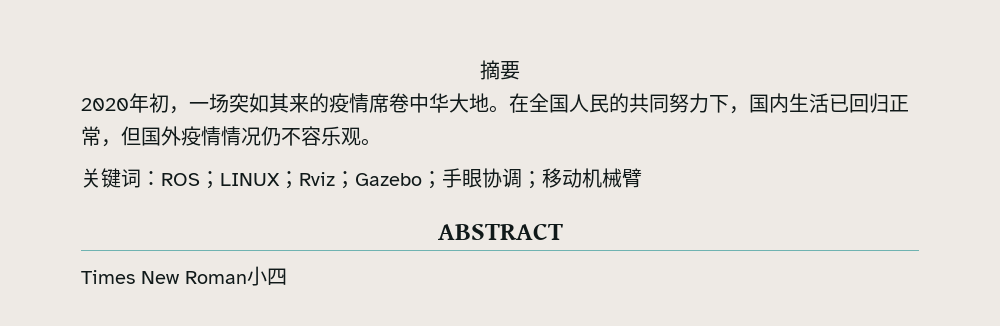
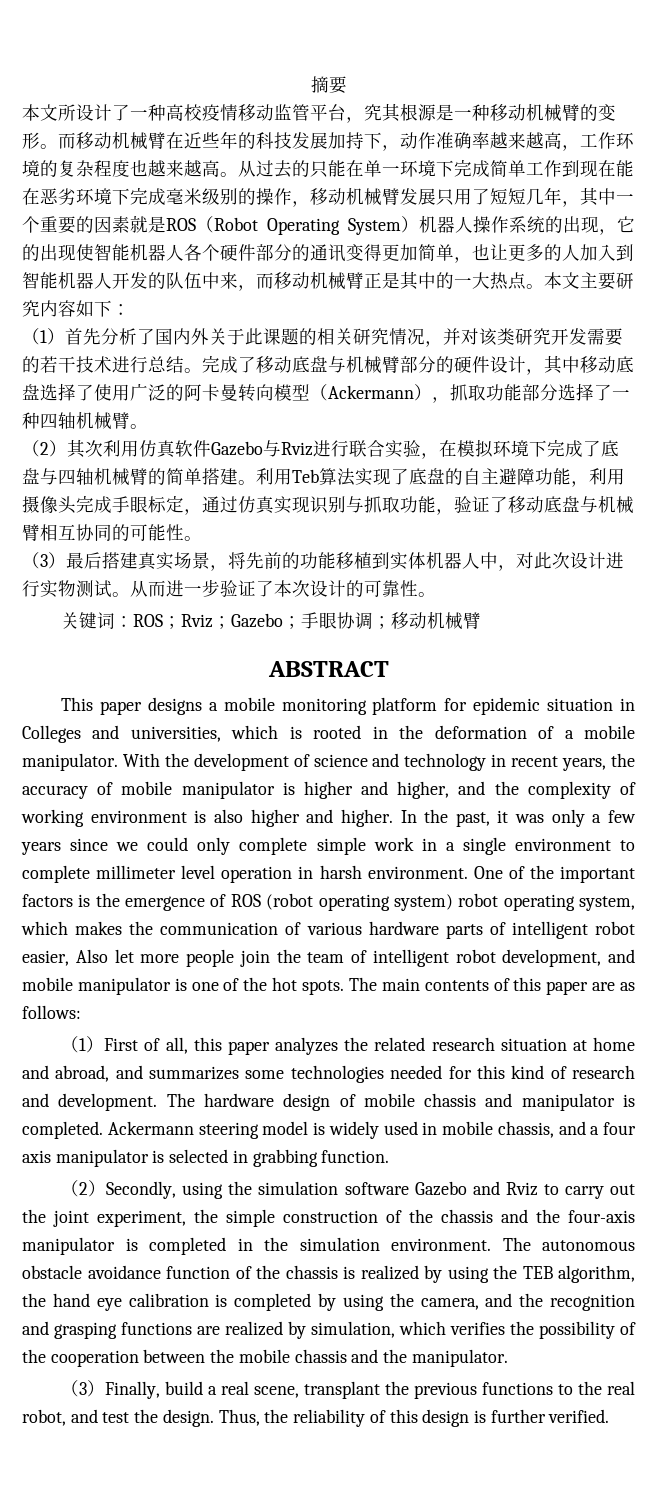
[81,93,909,114] [81,126,361,147] 2020年初，一场突如其来的疫情席卷中华大地。在全国人民的共同努力下，国内生活已回归正常，但国外疫情情况仍不容乐观 -> [22,103,616,123] [22,131,634,151] [22,159,634,178] [22,187,634,207] [22,215,635,235] [22,243,634,263] [22,271,634,291] [22,300,130,317] [22,328,623,347] [22,355,634,375] [22,383,630,403] [22,411,148,430] [22,439,619,459] [22,467,625,487] [22,495,634,515] [22,524,202,541] [22,551,624,571] [22,579,418,598] 本文所设计了一种高校疫情移动监管平台，究其根源是一种移动机械臂的变形。而移动机械臂在近些年的科技发展加持下，动作准确率越来越高，工作环境的复杂程度也越来越高。从过去的只能在单一环境下完成简单工作到现在能在恶劣环境下完成毫米级别的操作，移动机械臂发展只用了短短几年，其中一个重要的因素就是ROS（Robot Operating System）机器人操作系统的出现，它的出现使智能机器人各个硬件部分的通讯变得更加简单，也让更多的人加入到智能机器人开发的队伍中来，而移动机械臂正是其中的一大热点。本文主要研究内容如下： // （1）首先分析了国内外关于此课题的相关研究情况，并对该类研究开发需要的若干技术进行总结。完成了移动底盘与机械臂部分的硬件设计，其中移动底盘选择了使用广泛的阿卡曼转向模型（Ackermann），抓取功能部分选择了一种四轴机械臂。 // （2）其次利用仿真软件Gazebo与Rviz进行联合实验，在模拟环境下完成了底盘与四轴机械臂的简单搭建。利用Teb算法实现了底盘的自主避障功能，利用摄像头完成手眼标定，通过仿真实现识别与抓取功能，验证了移动底盘与机械臂相互协同的可能性。 // （3）最后搭建真实场景，将先前的功能移植到实体机器人中，对此次设计进行实物测试。从而进一步验证了本次设计的可靠性
[220,171,299,189] LINUX； -> (182, 622) none
[81,266,287,286] Times New Roman小四 -> [61,697,635,715] [22,725,635,743] [22,753,636,771] [22,781,636,799] [21,809,636,827] [21,837,635,855] [22,865,636,883] [22,893,636,911] [21,921,636,939] [22,949,635,967] [22,977,636,995] [22,1005,81,1019] [61,1036,635,1055] [22,1065,635,1083] [22,1093,635,1111] [22,1121,636,1139] [22,1149,390,1167] [61,1180,635,1199] [22,1209,635,1227] [22,1237,635,1255] [22,1265,635,1283] [22,1293,635,1311] [22,1321,636,1339] [22,1349,508,1367] [61,1380,636,1399] [22,1409,610,1427] This paper designs a mobile monitoring platform for epidemic situation in Colleges and universities, which is rooted in the deformation of a mobile manipulator. With the development of science and technology in recent years, the accuracy of mobile manipulator is higher and higher, and the complexity of working environment is also higher and higher. In the past, it was only a few years since we could only complete simple work in a single environment to complete millimeter level operation in harsh environment. One of the important factors is the emergence of ROS (robot operating system) robot operating system, which makes the communication of various hardware parts of intelligent robot easier, Also let more people join the team of intelligent robot development, and mobile manipulator is one of the hot spots. The main contents of this paper are as follows: // （1）First of all, this paper analyzes the related research situation at home and abroad, and summarizes some technologies needed for this kind of research and development. The hardware design of mobile chassis and manipulator is completed. Ackermann steering model is widely used in mobile chassis, and a four axis manipulator is selected in grabbing function. // （2）Secondly, using the simulation software Gazebo and Rviz to carry out the joint experiment, the simple construction of the chassis and the four-axis manipulator is completed in the simulation environment. The autonomous obstacle avoidance function of the chassis is realized by using the TEB algorithm, the hand eye calibration is completed by using the camera, and the recognition and grasping functions are realized by simulation, which verifies the possibility of the cooperation between the mobile chassis and the manipulator. // （3）Finally, build a real scene, transplant the previous functions to the real robot, and test the design. Thus, the reliability of this design is further verified.

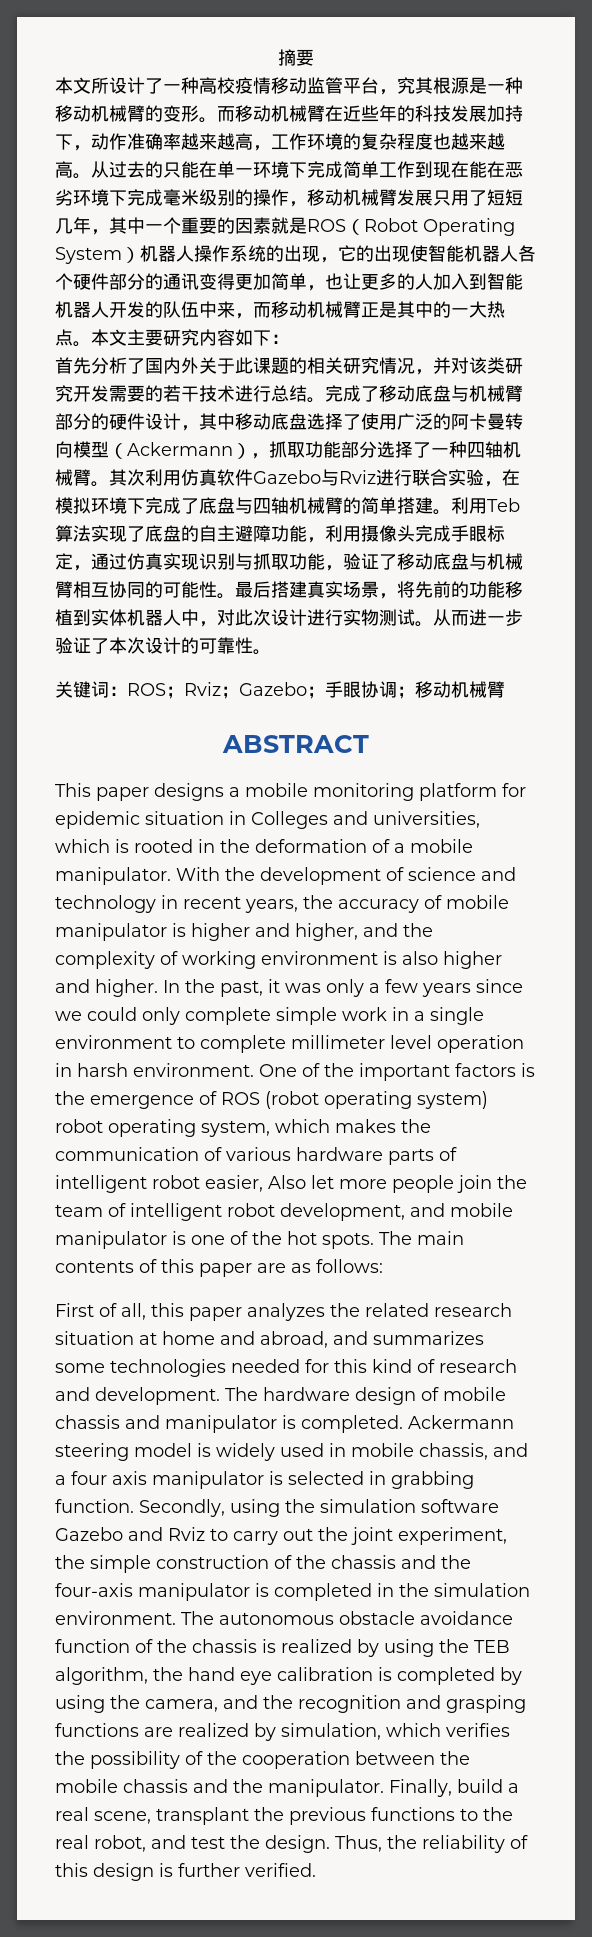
[22,328,65,345] （1） -> (289, 339) none
[22,440,67,457] // （2） -> (109, 484) none
[22,552,66,569] // （3） -> (235, 596) none
[61,1036,105,1053] （1） -> (383, 1266) none
[61,1180,107,1197] // （2） -> (134, 1506) none
[61,1380,106,1397] // （3） -> (384, 1788) none

